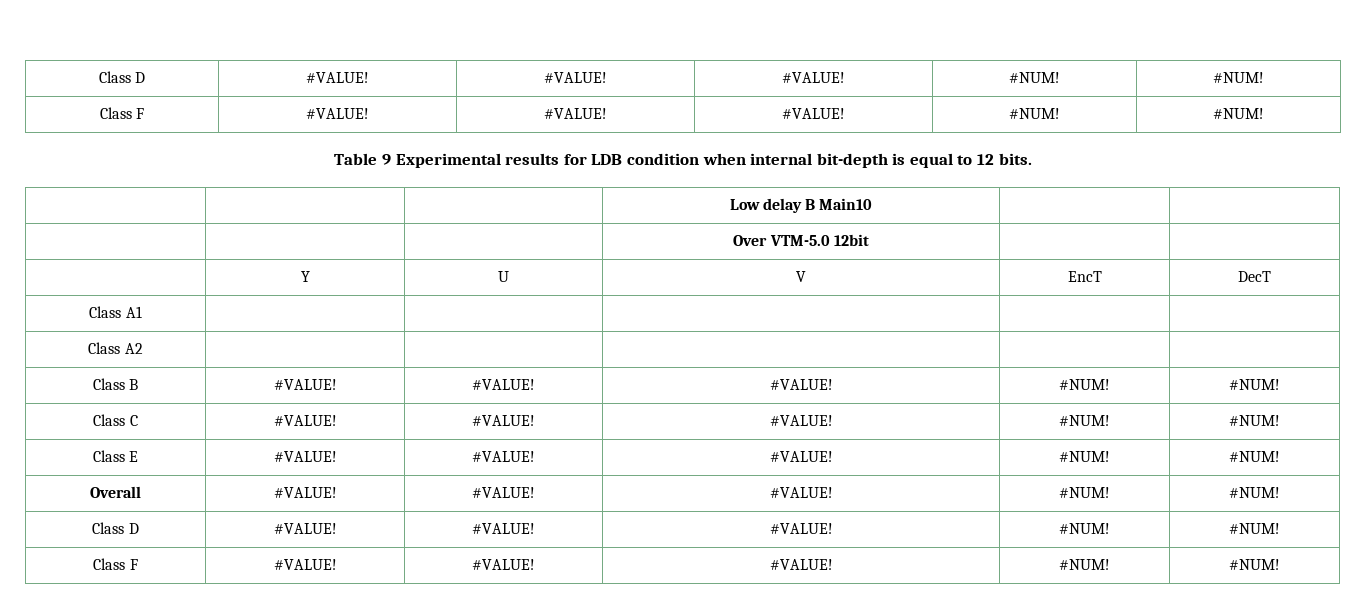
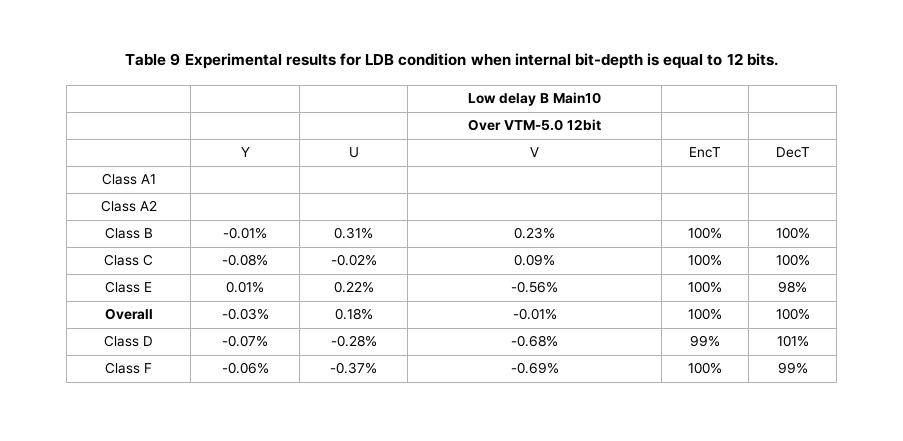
[98,71,146,83] [306,72,370,83] [544,72,607,83] [782,72,845,83] [1009,72,1060,83] [1213,72,1264,83] [99,107,145,119] [306,108,370,119] [544,108,607,119] [782,108,845,119] [1009,108,1060,119] [1213,108,1264,119] Class D | #VALUE! | #VALUE! | #VALUE! | #NUM! | #NUM! // Class F | #VALUE! | #VALUE! | #VALUE! | #NUM! | #NUM! // -> (125, 60) none
[273,379,337,390] [472,379,535,390] [769,379,833,390] [1059,379,1110,390] [1229,379,1280,390] [93,414,138,426] [273,415,337,426] [472,415,535,426] [769,415,833,426] [1059,415,1110,426] [1229,415,1280,426] [92,450,139,462] [273,451,337,462] [472,451,535,462] [769,451,833,462] [1059,451,1110,462] [1229,451,1280,462] [90,486,141,498] [273,487,337,498] [472,487,535,498] [769,487,833,498] [1059,487,1110,498] [1229,487,1280,498] [92,522,139,534] [273,523,337,534] [472,523,535,534] [769,523,833,534] [1059,523,1110,534] [1229,523,1280,534] [93,558,138,570] [273,559,337,570] [472,559,535,570] [769,559,833,570] [1059,559,1110,570] [1229,559,1280,570] #VALUE! | #VALUE! | #VALUE! | #NUM! | #NUM! // Class C | #VALUE! | #VALUE! | #VALUE! | #NUM! | #NUM! // Class E | #VALUE! | #VALUE! | #VALUE! | #NUM! | #NUM! // Overall | #VALUE! | #VALUE! | #VALUE! | #NUM! | #NUM! // Class D | #VALUE! | #VALUE! | #VALUE! | #NUM! | #NUM! // Class F | #VALUE! | #VALUE! | #VALUE! | #NUM! | #NUM! -> [223,227,267,239] [334,227,373,239] [514,227,555,239] [688,227,722,239] [775,227,810,239] [104,254,153,266] [222,254,268,266] [330,254,377,266] [514,254,555,266] [688,254,722,266] [775,254,810,266] [105,281,152,293] [226,281,264,293] [333,281,374,293] [511,281,558,293] [688,281,722,293] [778,281,807,293] [104,308,153,320] [221,308,269,320] [334,308,373,320] [512,308,557,320] [688,308,722,320] [775,308,810,320] [104,335,153,347] [222,335,268,347] [330,335,377,347] [511,335,558,347] [690,335,720,347] [776,335,809,347] [105,362,152,374] [221,362,269,374] [330,362,377,374] [510,362,559,374] [688,362,722,374] [777,362,808,374] -0.01% | 0.31% | 0.23% | 100% | 100% // Class C | -0.08% | -0.02% | 0.09% | 100% | 100% // Class E | 0.01% | 0.22% | -0.56% | 100% | 98% // Overall | -0.03% | 0.18% | -0.01% | 100% | 100% // Class D | -0.07% | -0.28% | -0.68% | 99% | 101% // Class F | -0.06% | -0.37% | -0.69% | 100% | 99%

